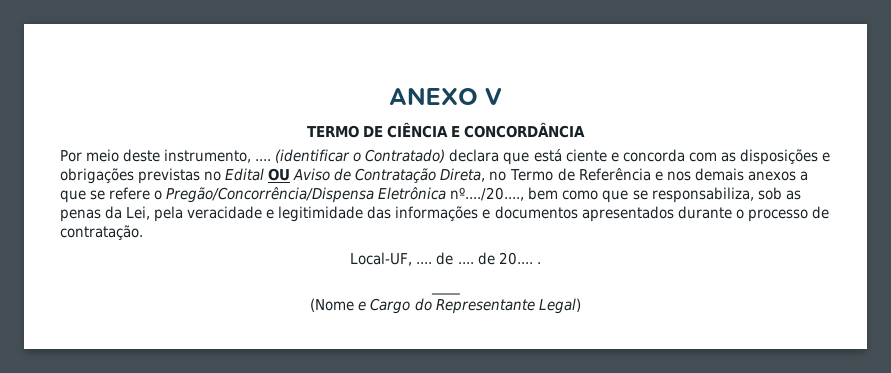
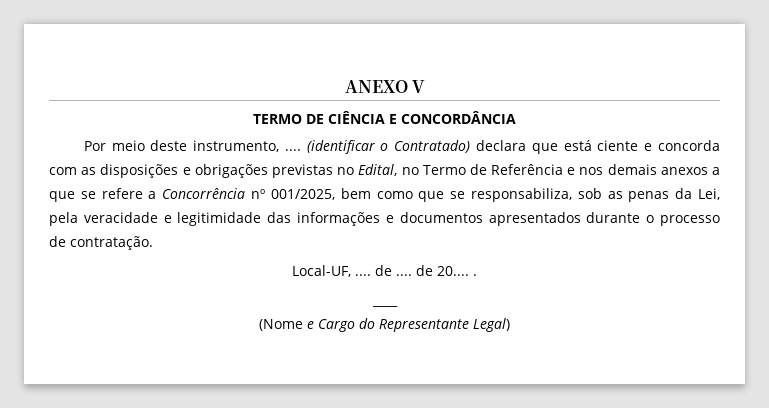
[225,168,486,183] Edital OU Aviso de Contratação Direta, -> [358,164,398,176] Edital,
[154,187,525,203] o Pregão/Concorrência/Dispensa Eletrônica nº..../20...., -> [148,188,335,200] a Concorrência nº 001/2025,

